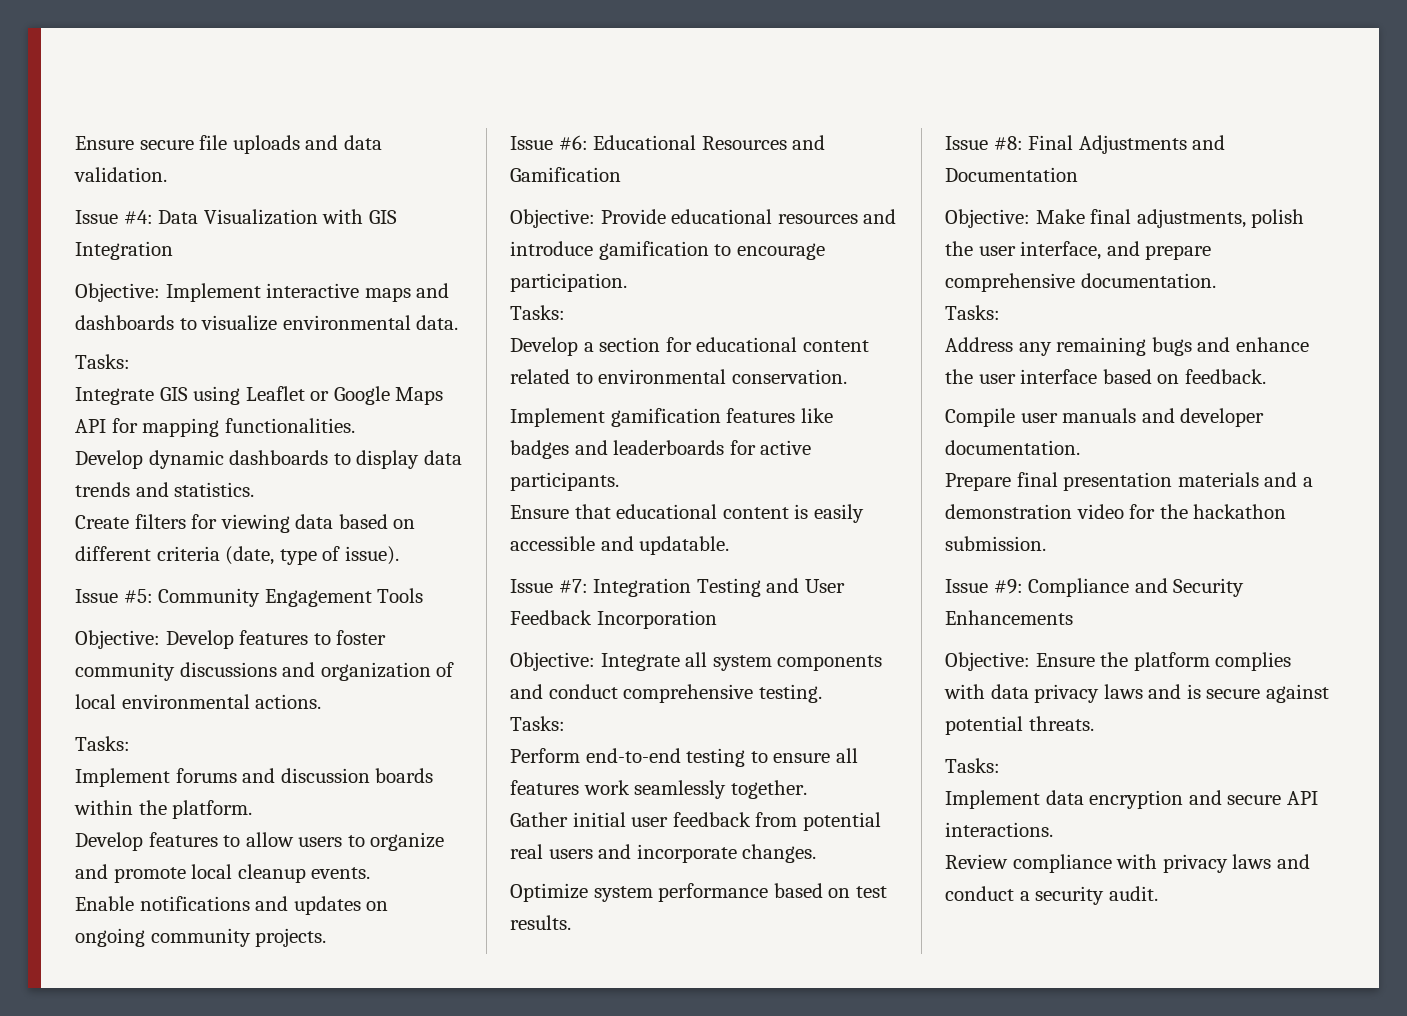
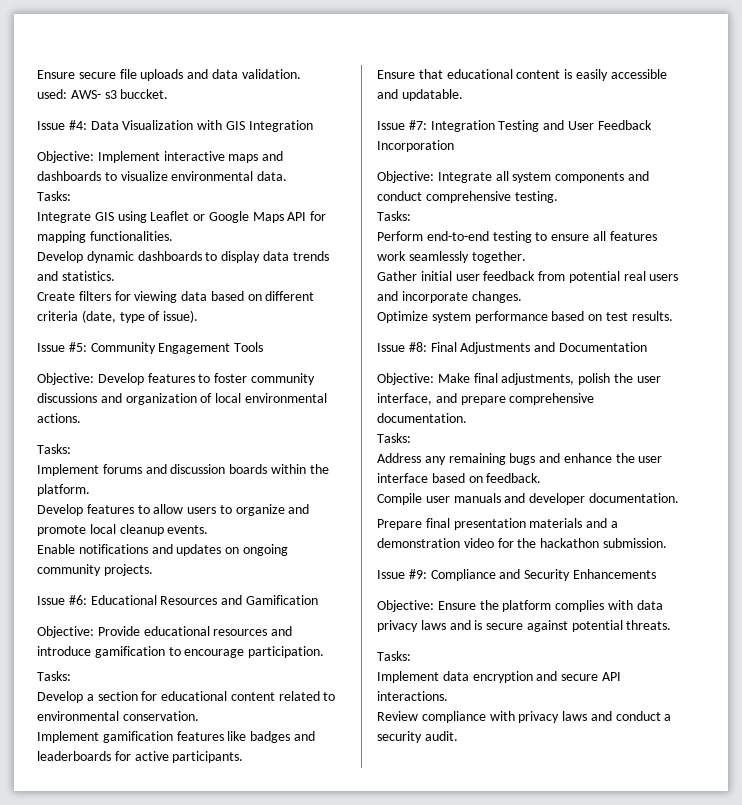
(167, 174) none -> [37,89,169,99] // used: AWS- s3 buccket.

